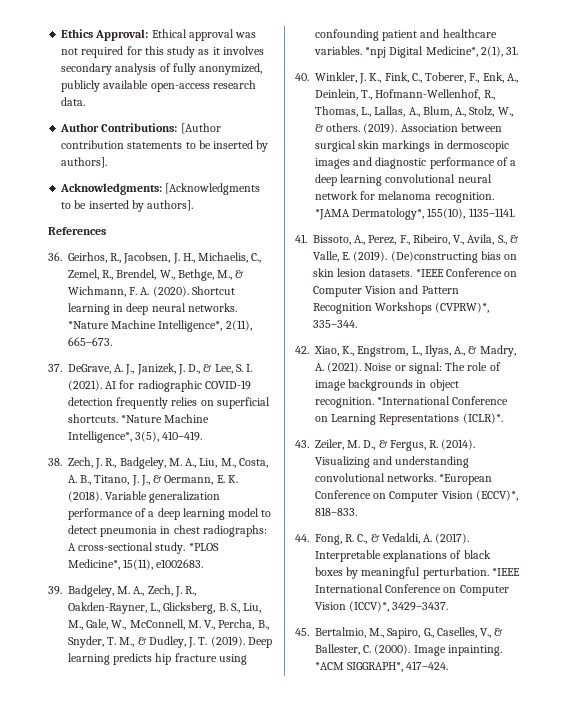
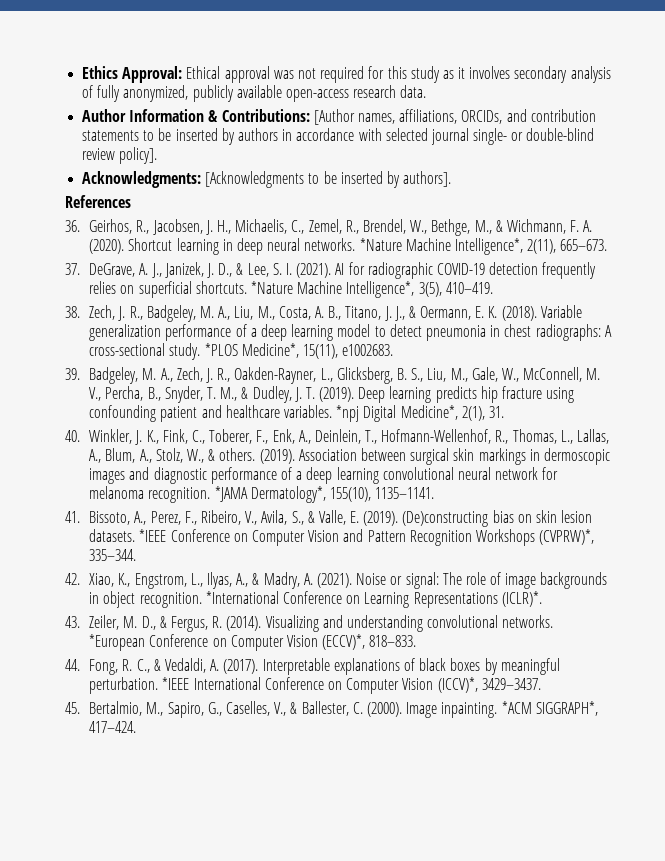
[101,123,221,134] Contributions: [Author -> [129,109,527,125] Information & Contributions: [Author names, affiliations, ORCIDs, and
[61,157,108,168] authors]. -> [237,128,595,145] [82,147,158,164] authors in accordance with selected journal single- or double-blind review policy].

